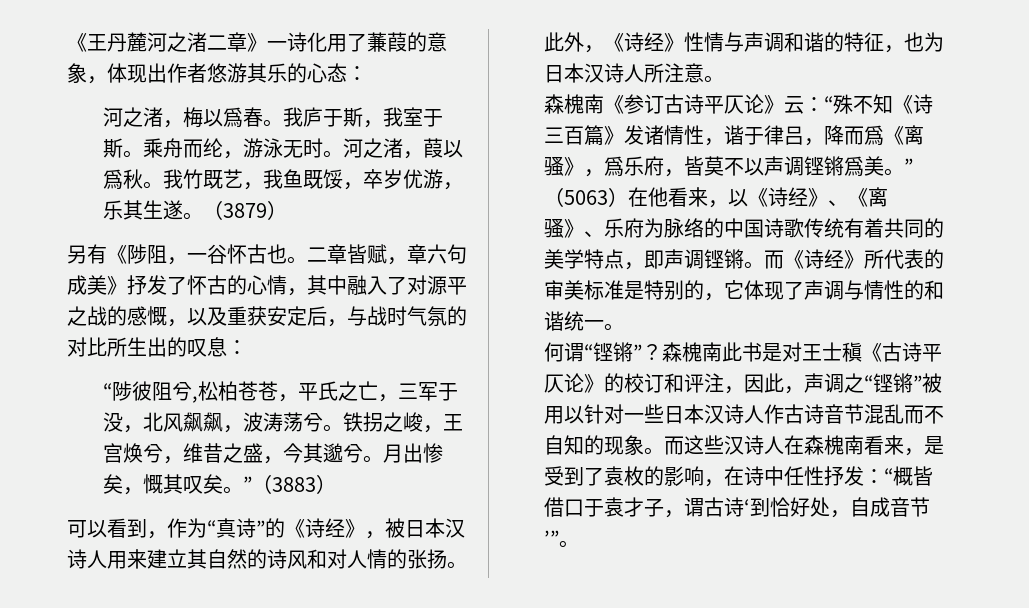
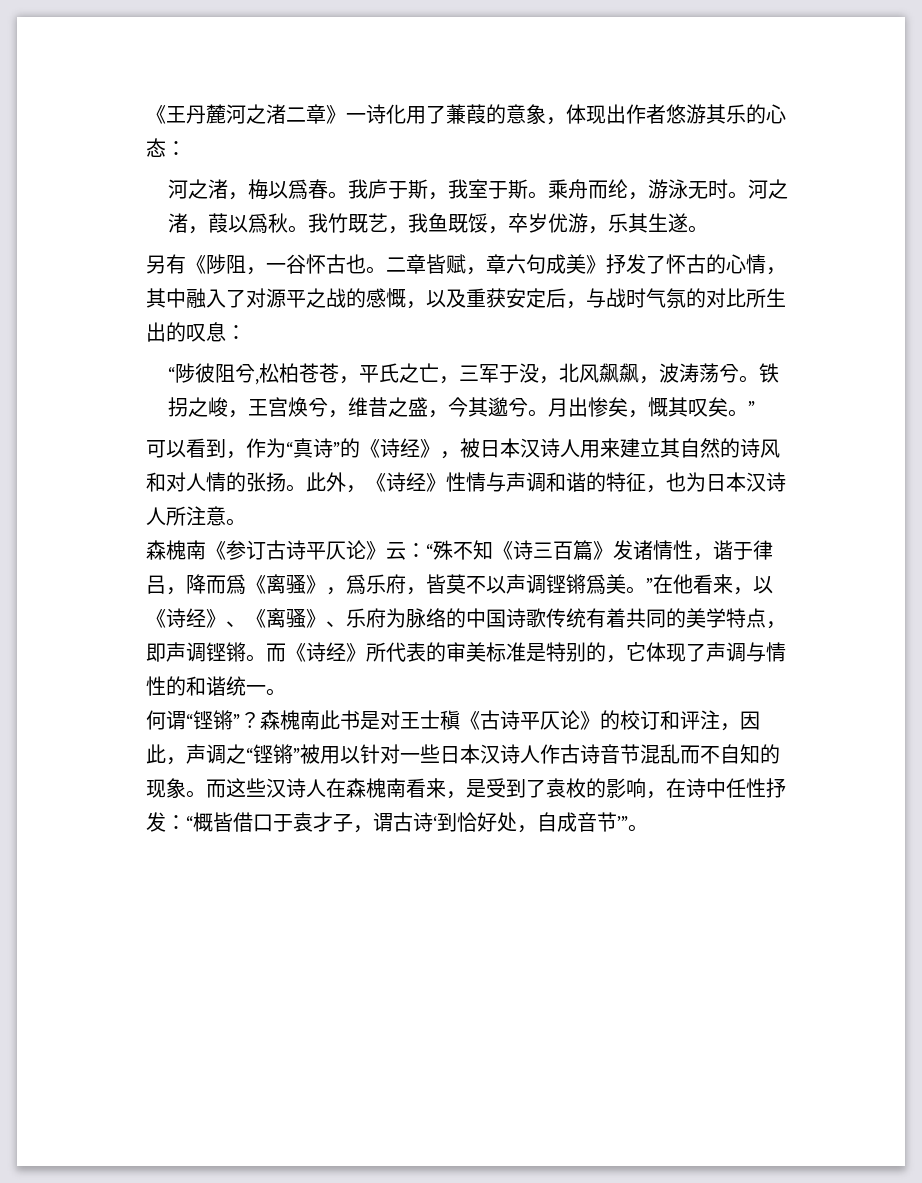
[202,200,287,220] （3879） -> (709, 229) none
[251,474,336,494] （3883） -> (756, 408) none
[543,187,628,207] （5063） -> (653, 585) none

